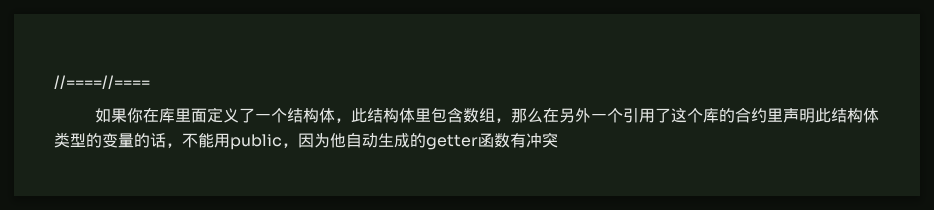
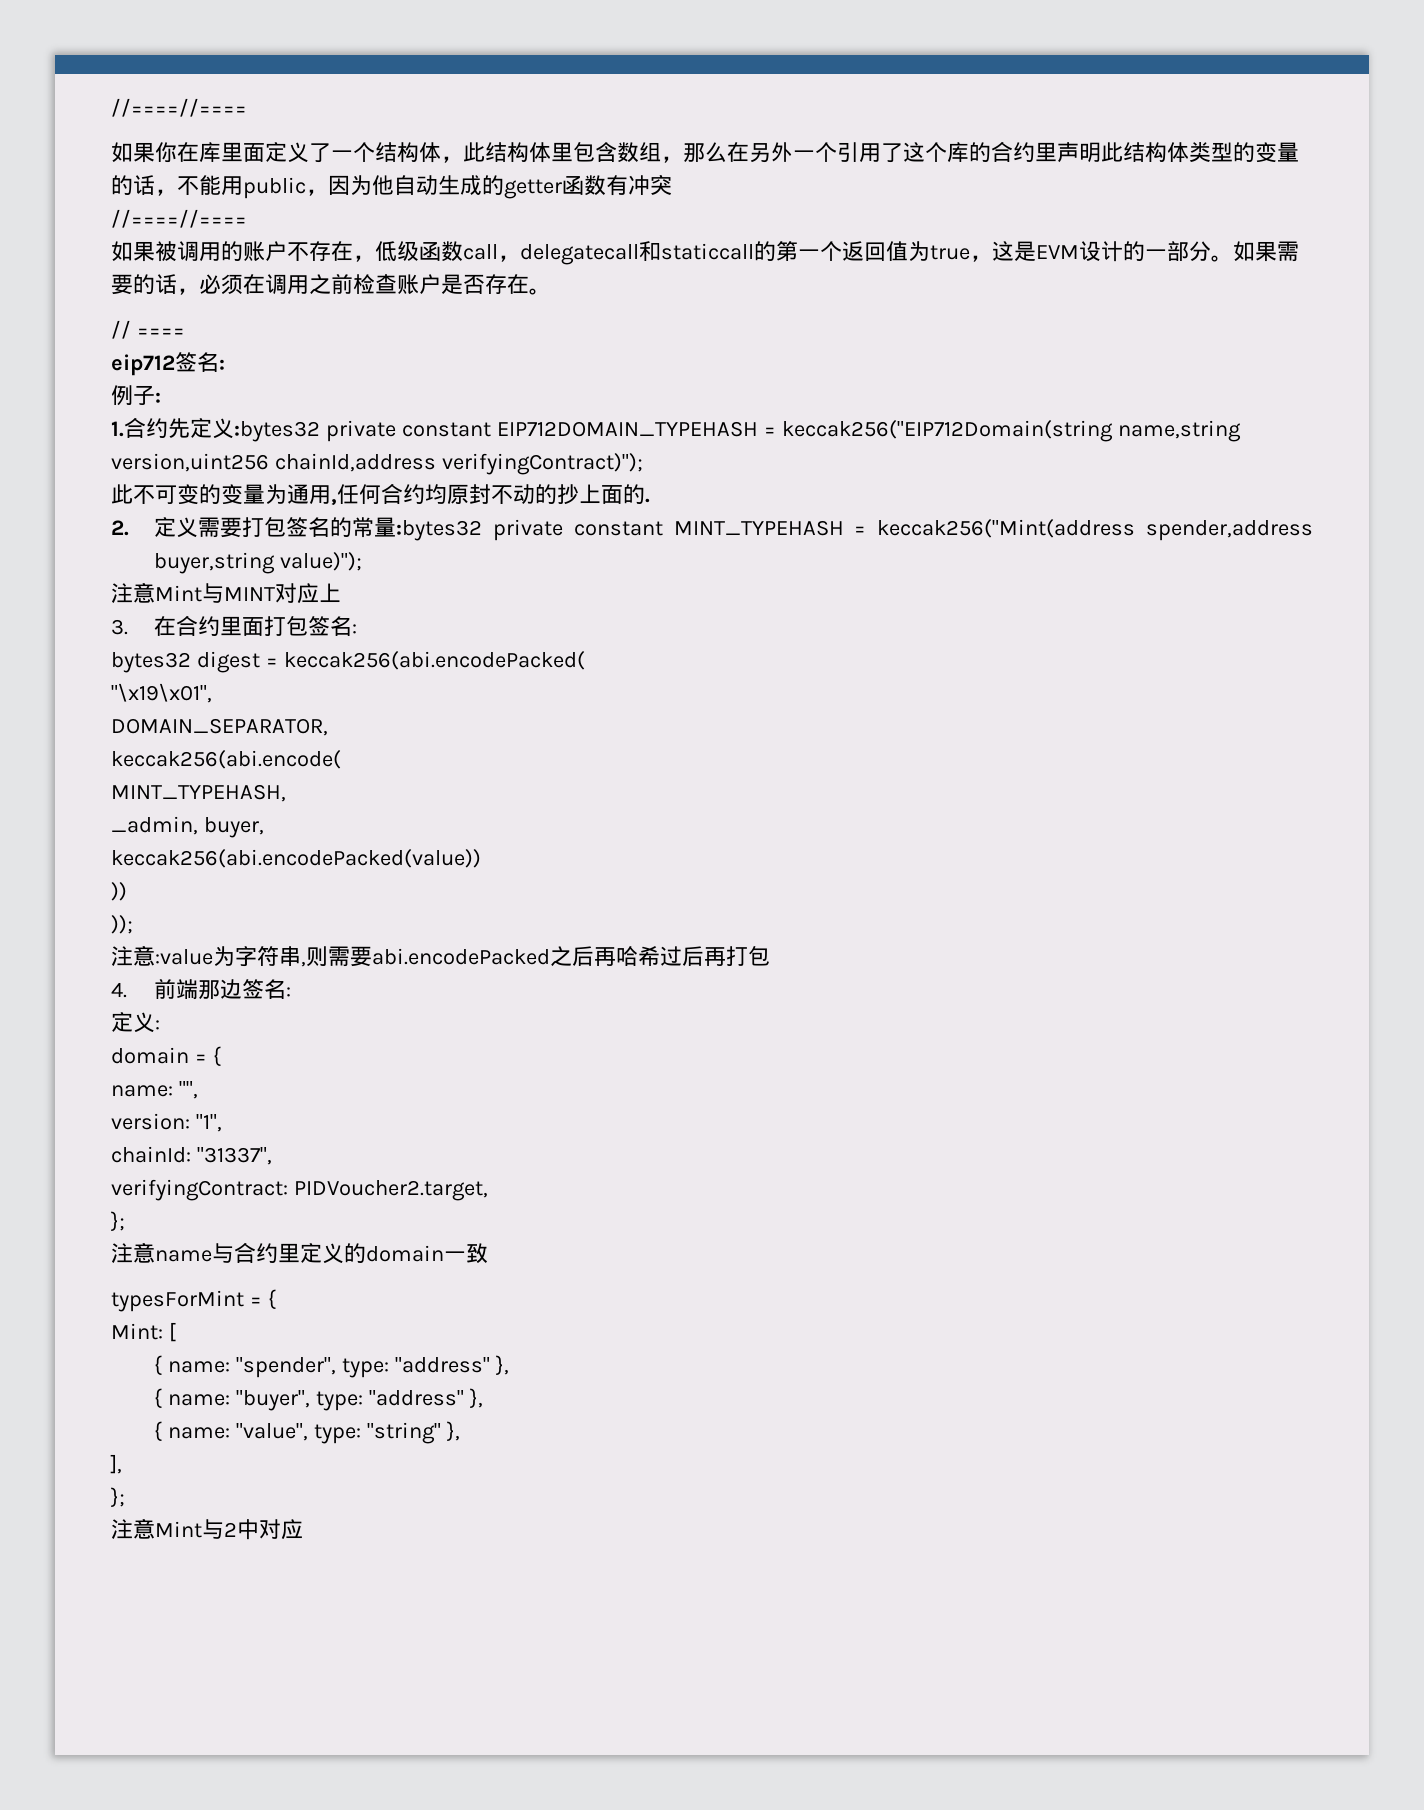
(558, 140) none -> [111,209,247,228] [111,241,1299,265] [111,273,551,295] [111,320,185,339] [111,352,225,376] [111,385,161,406] [111,417,1241,442] [111,453,643,475] [111,483,650,505] [111,517,1313,541] [153,552,362,574] [111,582,341,604] [111,615,357,636] [111,651,585,673] [111,683,212,703] [111,718,328,736] [111,750,341,769] [111,784,286,802] [111,816,264,838] [111,849,481,868] [111,882,127,901] [111,915,133,934] [111,945,770,967] [111,978,291,1000] [111,1012,160,1033] [111,1046,221,1067] [111,1081,198,1099] [111,1113,222,1132] [111,1146,272,1165] [111,1179,488,1201] [111,1211,125,1232] [111,1242,488,1264] [111,1289,276,1312] [111,1322,176,1342] [153,1355,509,1378] [153,1388,483,1411] [153,1421,460,1444] [110,1454,122,1474] [111,1487,125,1508] [111,1518,303,1540] // //====//==== // 如果被调用的账户不存在，低级函数call，delegatecall和staticcall的第一个返回值为true，这是EVM设计的一部分。如果需要的话，必须在调用之前检查账户是否存在。 // // ==== // eip712签名: // 例子: // 1.合约先定义:bytes32 private constant EIP712DOMAIN_TYPEHASH = keccak256("EIP712Domain(string name,string version,uint256 chainId,address verifyingContract)"); // 此不可变的变量为通用,任何合约均原封不动的抄上面的. // 2.定义需要打包签名的常量:bytes32 private constant MINT_TYPEHASH = keccak256("Mint(address spender,address buyer,string value)"); // 注意Mint与MINT对应上 // 3.在合约里面打包签名: // bytes32 digest = keccak256(abi.encodePacked( // "\x19\x01", // DOMAIN_SEPARATOR, // keccak256(abi.encode( // MINT_TYPEHASH, // _admin, buyer, // keccak256(abi.encodePacked(value)) // )) // )); // 注意:value为字符串,则需要abi.encodePacked之后再哈希过后再打包 // 4.前端那边签名: // 定义: // domain = { // name: "", // version: "1", // chainId: "31337", // verifyingContract: PIDVoucher2.target, // }; // 注意name与合约里定义的domain一致 // typesForMint = { // Mint: [ // { name: "spender", type: "address" }, // { name: "buyer", type: "address" }, // { name: "value", type: "string" }, // ], // }; // 注意Mint与2中对应

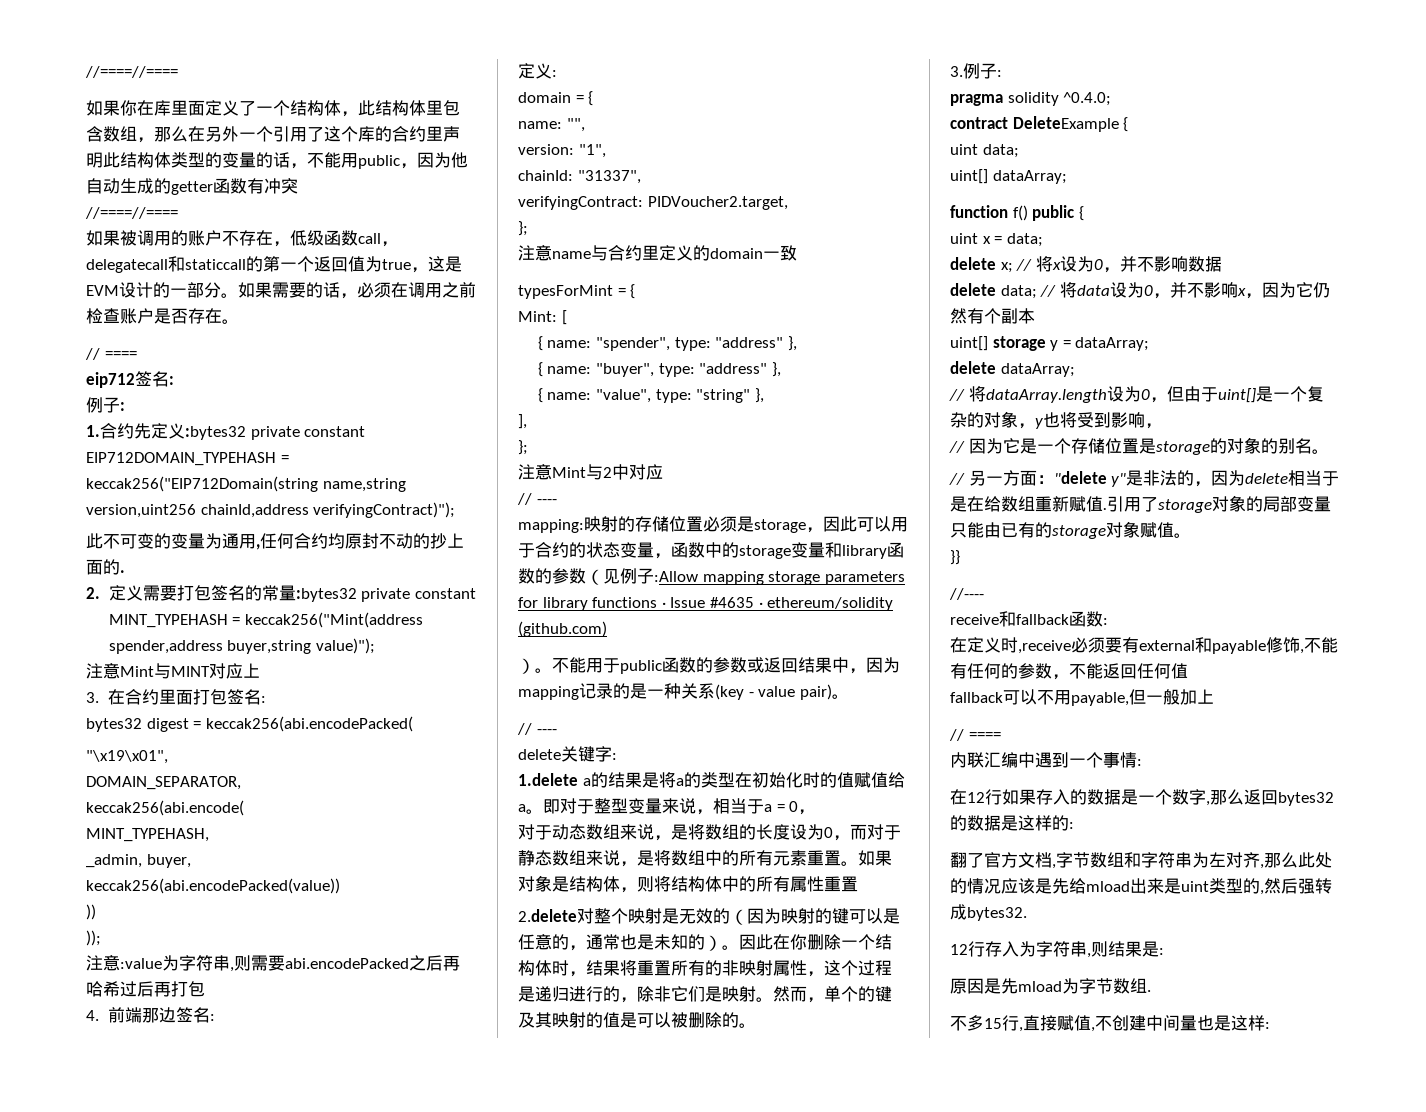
(303, 1529) none -> [517,493,557,505] [518,516,908,533] [518,542,904,559] [518,568,905,585] [518,597,894,611] [518,621,607,637] [518,657,900,674] [518,683,849,700] [517,723,557,735] [518,746,617,762] [518,772,905,788] [518,798,816,815] [518,824,901,841] [518,850,892,867] [518,875,858,893] [518,908,900,925] [518,934,892,951] [518,960,892,977] [518,986,892,1003] [518,1012,756,1028] [950,63,1002,79] [950,92,1112,106] [950,116,1129,132] [950,144,1019,158] [950,169,1067,184] [950,205,1084,221] [950,233,1043,247] [950,256,1222,273] [950,282,1330,299] [950,308,1035,324] [950,336,1150,351] [950,361,1075,377] [949,386,1324,403] [950,411,1162,429] [949,437,1329,455] [949,470,1340,487] [950,495,1331,513] [950,521,1191,539] [950,550,960,565] [949,588,984,600] [950,611,1108,627] [950,637,1338,654] [950,663,1188,680] [950,689,1214,706] [949,729,1001,741] [950,752,1142,768] [950,789,1334,806] [950,815,1074,831] [950,852,1332,869] [950,878,1332,895] [950,904,1027,921] [950,941,1164,958] [950,978,1151,994] [950,1015,1270,1032] // // ---- // mapping:映射的存储位置必须是storage，因此可以用于合约的状态变量，函数中的storage变量和library函数的参数（见例子:Allow mapping storage parameters for library functions · Issue #4635 · ethereum/solidity (github.com) // ）。不能用于public函数的参数或返回结果中，因为mapping记录的是一种关系(key - value pair)。 // // ---- // delete关键字: // 1.delete a的结果是将a的类型在初始化时的值赋值给a。即对于整型变量来说，相当于a = 0， // 对于动态数组来说，是将数组的长度设为0，而对于静态数组来说，是将数组中的所有元素重置。如果对象是结构体，则将结构体中的所有属性重置 // 2.delete对整个映射是无效的（因为映射的键可以是任意的，通常也是未知的）。因此在你删除一个结构体时，结果将重置所有的非映射属性，这个过程是递归进行的，除非它们是映射。然而，单个的键及其映射的值是可以被删除的。 // 3.例子: // pragma solidity ^0.4.0; // contract DeleteExample { // uint data; // uint[] dataArray; // function f() public { // uint x = data; // delete x; // 将x设为0，并不影响数据 // delete data; // 将data设为0，并不影响x，因为它仍然有个副本 // uint[] storage y = dataArray; // delete dataArray; // // 将dataArray.length设为0，但由于uint[]是一个复杂的对象，y也将受到影响， // // 因为它是一个存储位置是storage的对象的别名。 // // 另一方面："delete y"是非法的，因为delete相当于是在给数组重新赋值.引用了storage对象的局部变量只能由已有的storage对象赋值。 // }} // //---- // receive和fallback函数: // 在定义时,receive必须要有external和payable修饰,不能有任何的参数，不能返回任何值 // fallback可以不用payable,但一般加上 // // ==== // 内联汇编中遇到一个事情: // 在12行如果存入的数据是一个数字,那么返回bytes32的数据是这样的: // 翻了官方文档,字节数组和字符串为左对齐,那么此处的情况应该是先给mload出来是uint类型的,然后强转成bytes32. // 12行存入为字符串,则结果是: // 原因是先mload为字节数组. // 不多15行,直接赋值,不创建中间量也是这样:

